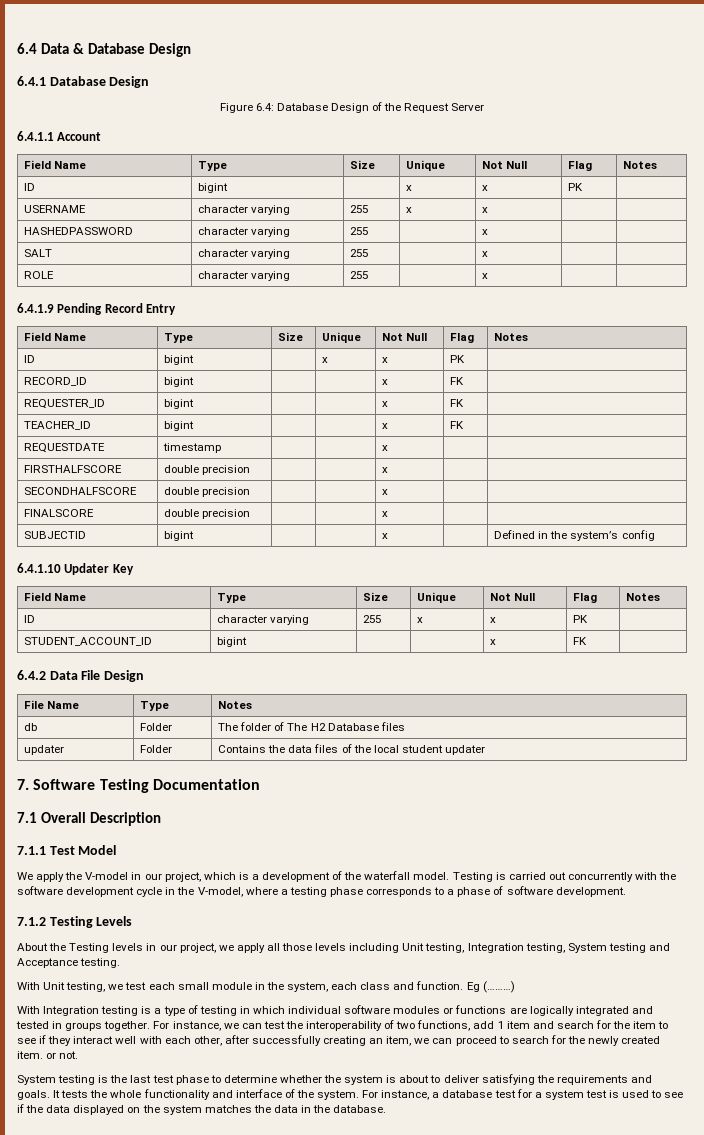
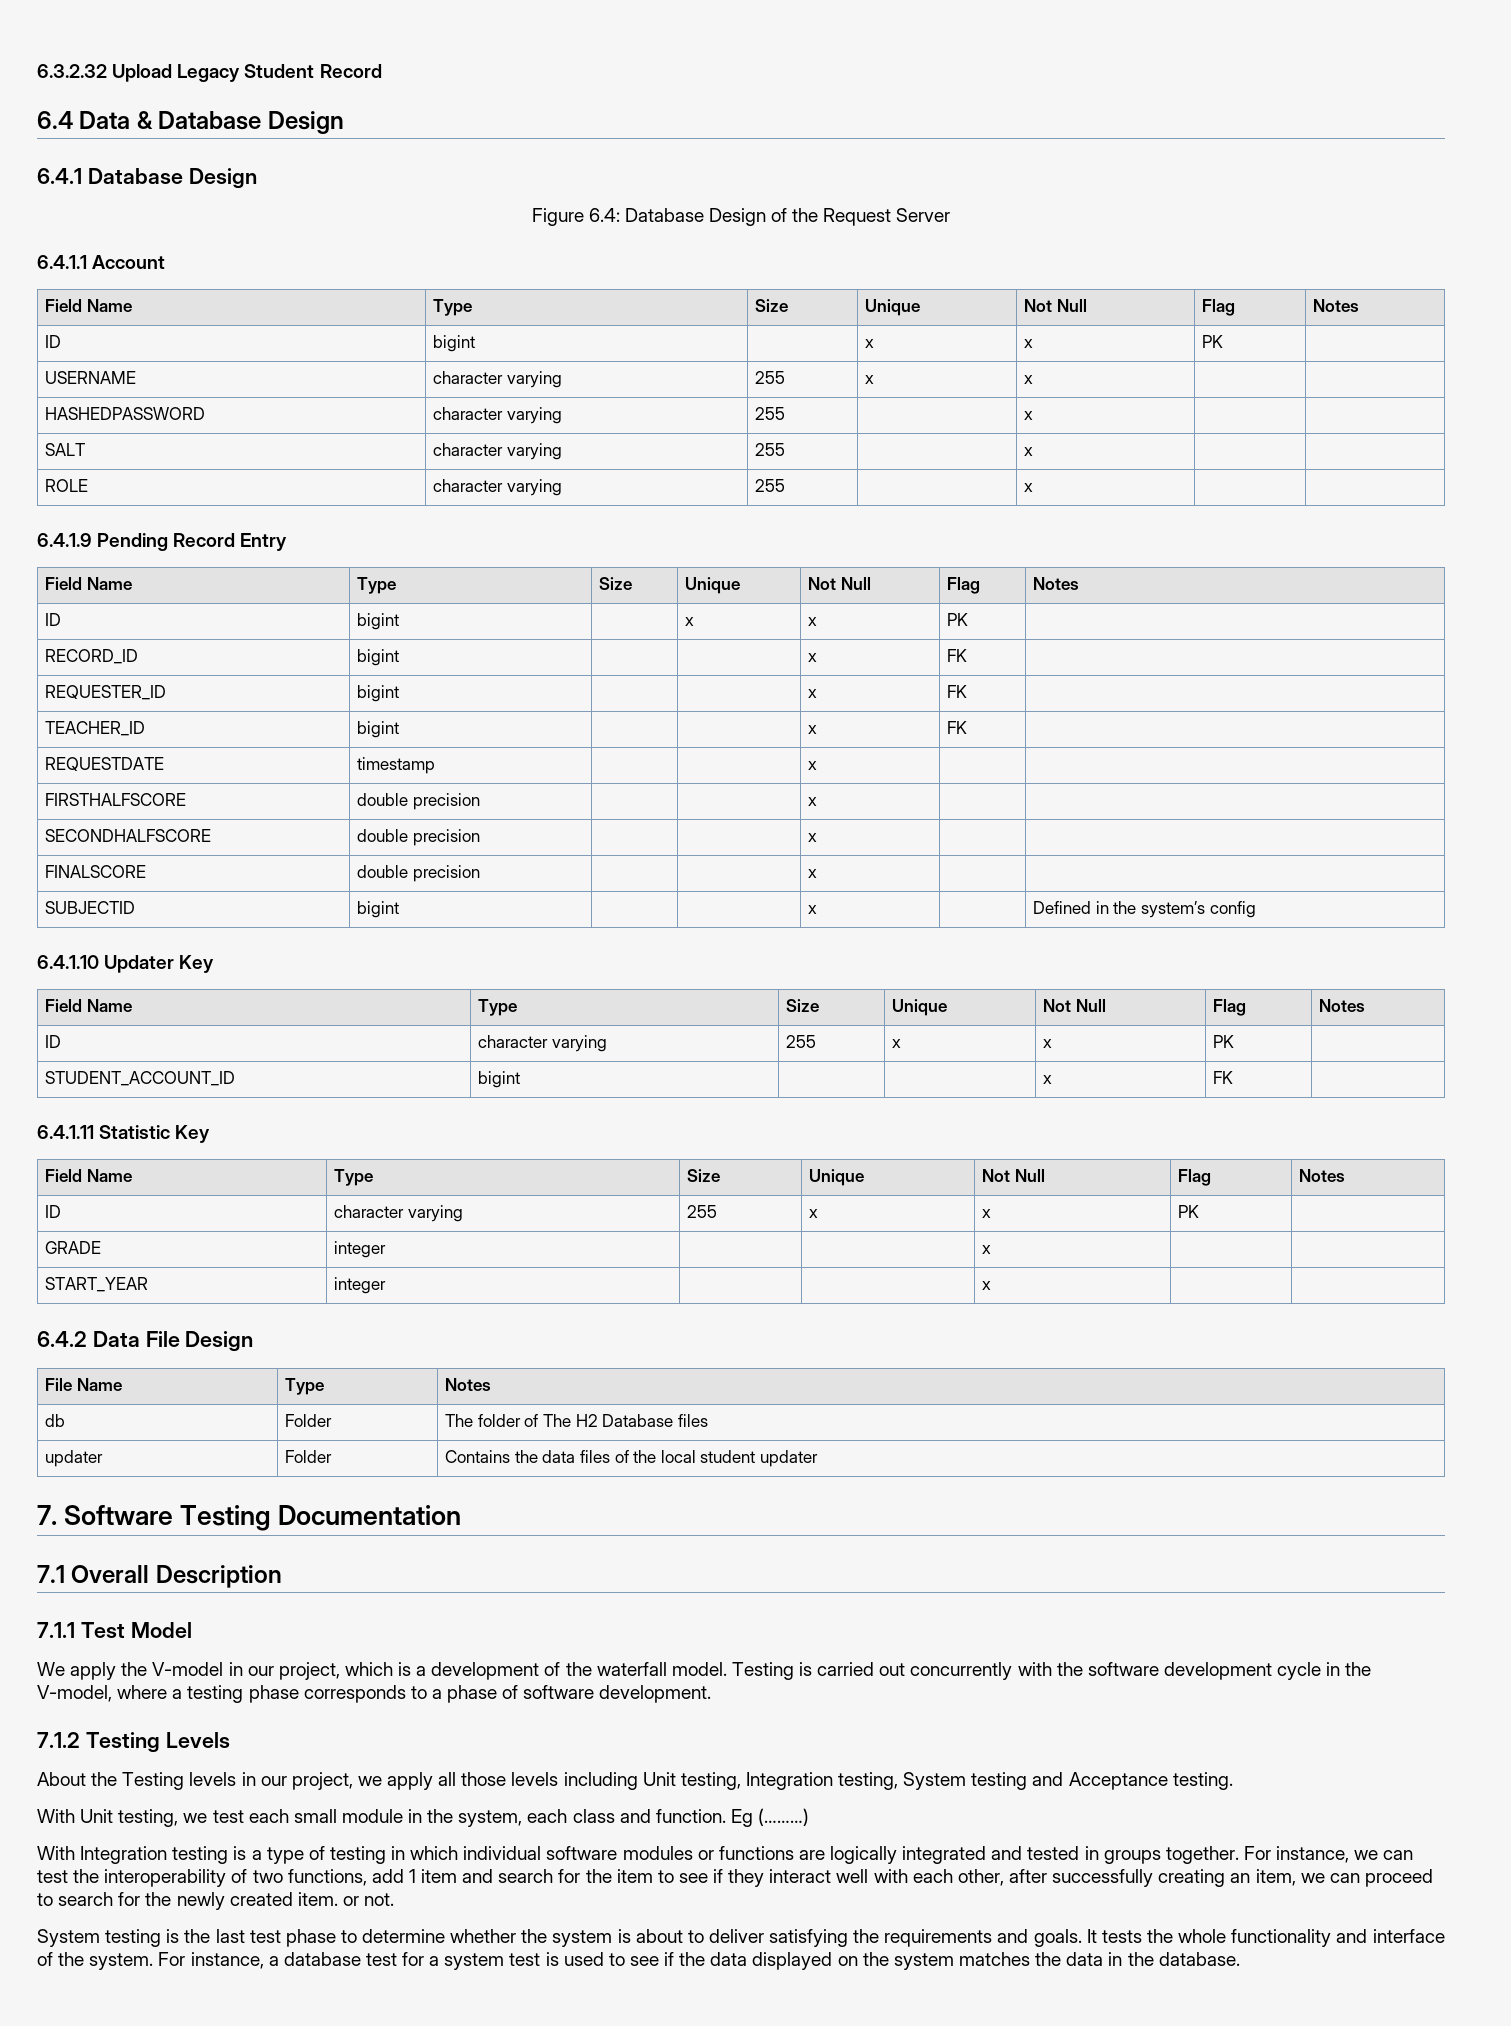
(17, 48) none -> [37,64,382,82] 6.3.2.32 Upload Legacy Student Record //
(588, 641) none -> [37,1125,211,1143] [45,1169,132,1182] [334,1169,374,1186] [687,1169,721,1182] [809,1169,865,1186] [982,1169,1045,1182] [1178,1169,1212,1186] [1299,1169,1346,1182] [45,1205,62,1218] [334,1205,463,1222] [687,1205,718,1218] [809,1209,819,1218] [982,1209,992,1218] [1178,1205,1200,1218] [45,1241,102,1254] [334,1241,387,1258] [982,1245,992,1254] [45,1277,149,1292] [334,1277,387,1294] [982,1281,992,1290] // 6.4.1.11 Statistic Key // Field Name | Type | Size | Unique | Not Null | Flag | Notes // ID | character varying | 255 | x | x | PK | // GRADE | integer | | | x | | // START_YEAR | integer | | | x | |

